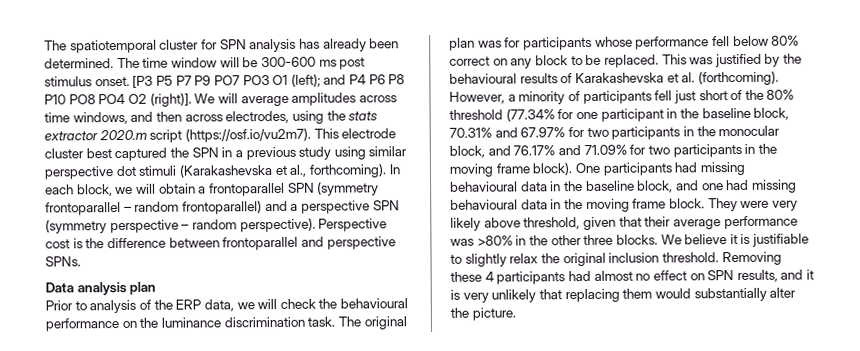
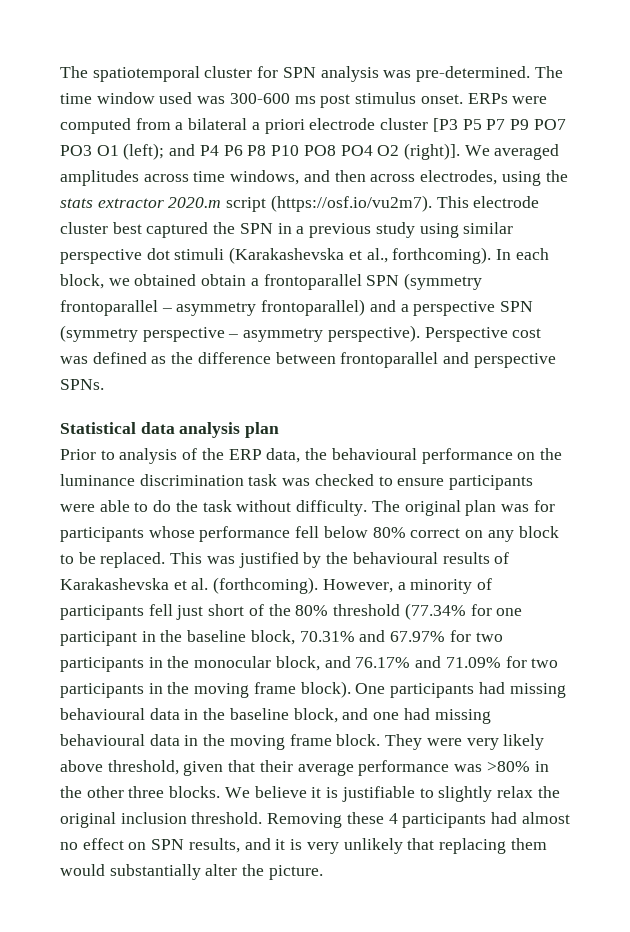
[298,38,400,52] [44,58,114,69] has already been determined. -> [383,66,531,82] was pre-determined.
[219,57,259,68] will be -> [159,92,226,104] used was
(130, 81) none -> [467,93,548,104] [60,118,429,134] ERPs were computed from a bilateral a priori electrode cluster
[217,93,289,107] will average -> [494,144,560,160] averaged
[135,183,156,194] will -> [134,274,197,286] obtained
[134,201,180,212] random -> [176,302,257,316] asymmetry
[191,219,237,230] random -> [243,328,324,342] asymmetry
[72,238,83,249] is -> [60,352,167,364] was defined as
[45,282,74,293] Data -> [60,422,175,434] Statistical data
[236,298,316,310] we will check -> (301, 455) none
[307,316,336,327] task. -> [248,474,534,490] [60,500,368,516] task was checked to ensure participants were able to do the task without difficulty.

